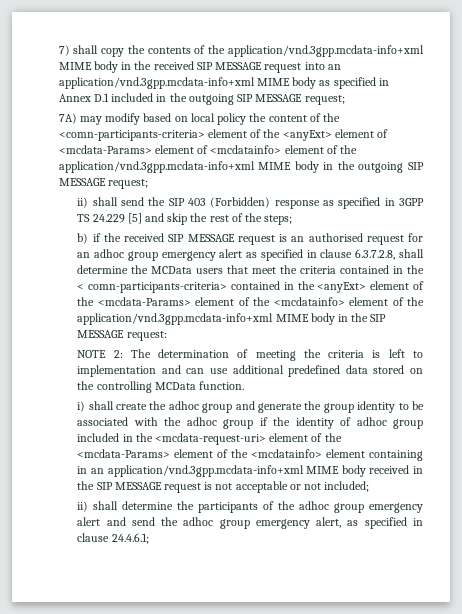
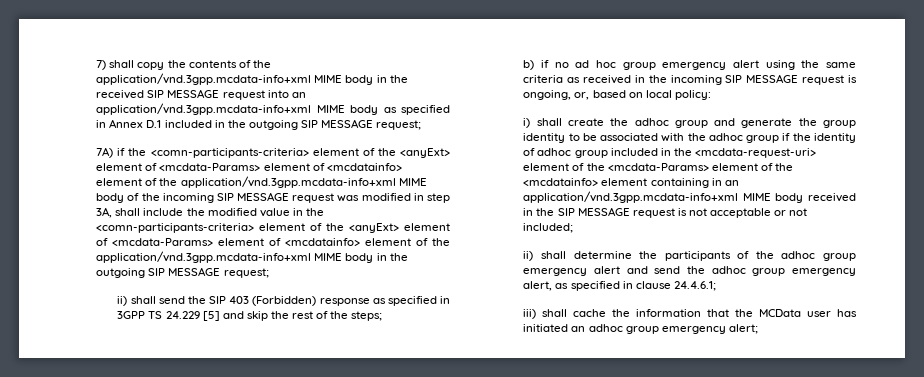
[79,113,321,125] may modify based on local policy the content of -> [117,148,451,158] [96,163,402,171] [96,176,427,188] [96,192,451,203] [96,207,303,218] if the <comn-participants-criteria> element of the <anyExt> element of <mcdata-Params> element of <mcdatainfo> element of the application/vnd.3gpp.mcdata-info+xml MIME body of the incoming SIP MESSAGE request was modified in step 3A, shall include the modified value in
[103,233,423,245] [77,249,424,261] [77,265,424,274] [77,281,425,293] [77,297,424,306] [77,313,387,325] [77,330,167,341] [77,349,424,361] [77,365,423,377] [77,381,245,393] the received SIP MESSAGE request is an authorised request for an adhoc group emergency alert as specified in clause 6.3.7.2.8, shall determine the MCData users that meet the criteria contained in the < comn-participants-criteria> contained in the <anyExt> element of the <mcdata-Params> element of the <mcdatainfo> element of the application/vnd.3gpp.mcdata-info+xml MIME body in the SIP MESSAGE request: // NOTE 2: The determination of meeting the criteria is left to implementation and can use additional predefined data stored on the controlling MCData function. -> [554,60,856,70] [523,74,857,85] [523,90,711,100] no ad hoc group emergency alert using the same criteria as received in the incoming SIP MESSAGE request is ongoing, or, based on local policy:
(149, 538) none -> [523,309,857,319] [523,324,758,334] // iii) shall cache the information that the MCData user has initiated an adhoc group emergency alert;

